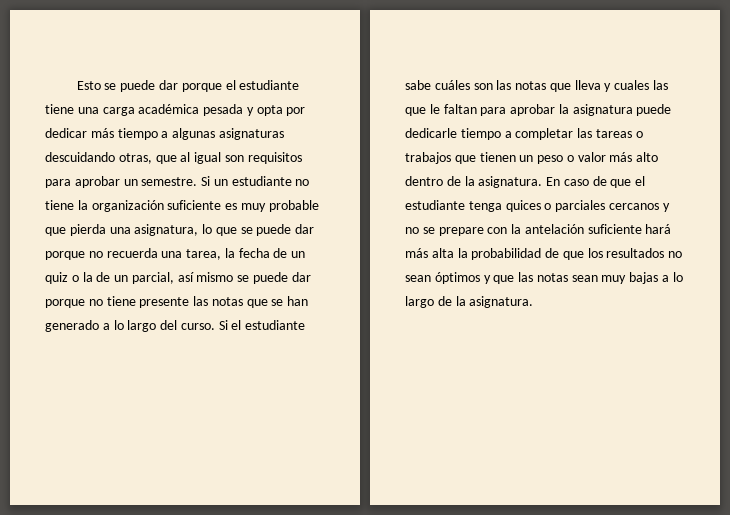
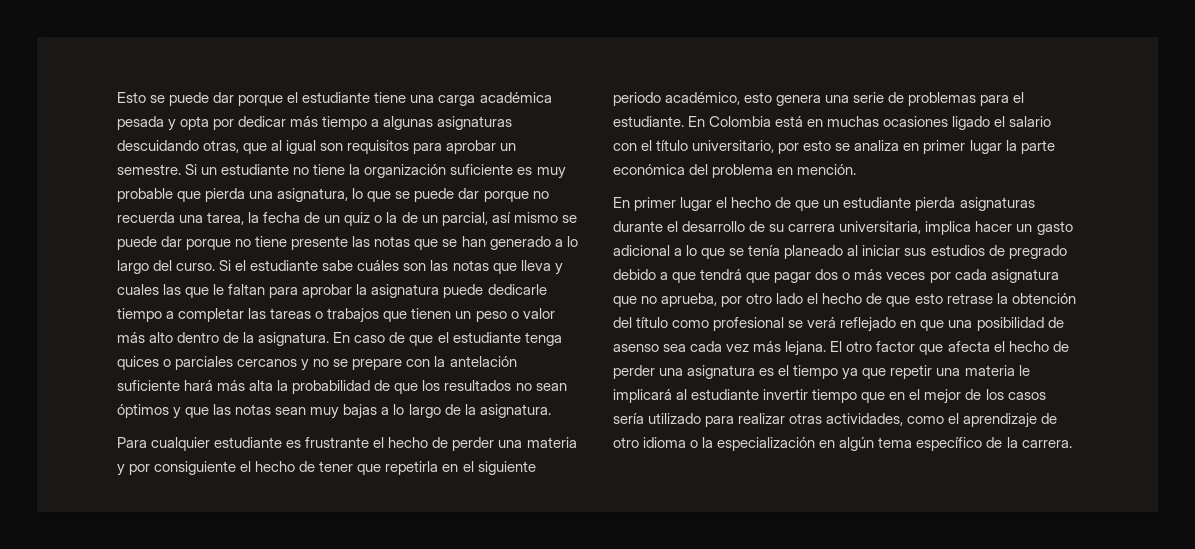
(534, 302) none -> [117,437,577,451] [117,461,536,476] [613,92,1025,106] [613,116,1052,130] [613,140,1055,154] [613,164,857,178] [613,197,1035,211] [613,221,1073,235] [613,245,1067,259] [613,269,1059,283] [613,293,1076,307] [613,317,1064,332] [613,341,1069,356] [613,365,1030,380] [613,389,1046,404] [613,413,1058,428] [613,437,1072,451] // Para cualquier estudiante es frustrante el hecho de perder una materia y por consiguiente el hecho de tener que repetirla en el siguiente periodo académico, esto genera una serie de problemas para el estudiante. En Colombia está en muchas ocasiones ligado el salario con el título universitario, por esto se analiza en primer lugar la parte económica del problema en mención. // En primer lugar el hecho de que un estudiante pierda asignaturas durante el desarrollo de su carrera universitaria, implica hacer un gasto adicional a lo que se tenía planeado al iniciar sus estudios de pregrado debido a que tendrá que pagar dos o más veces por cada asignatura que no aprueba, por otro lado el hecho de que esto retrase la obtención del título como profesional se verá reflejado en que una posibilidad de asenso sea cada vez más lejana. El otro factor que afecta el hecho de perder una asignatura es el tiempo ya que repetir una materia le implicará al estudiante invertir tiempo que en el mejor de los casos sería utilizado para realizar otras actividades, como el aprendizaje de otro idioma o la especialización en algún tema específico de la carrera.

